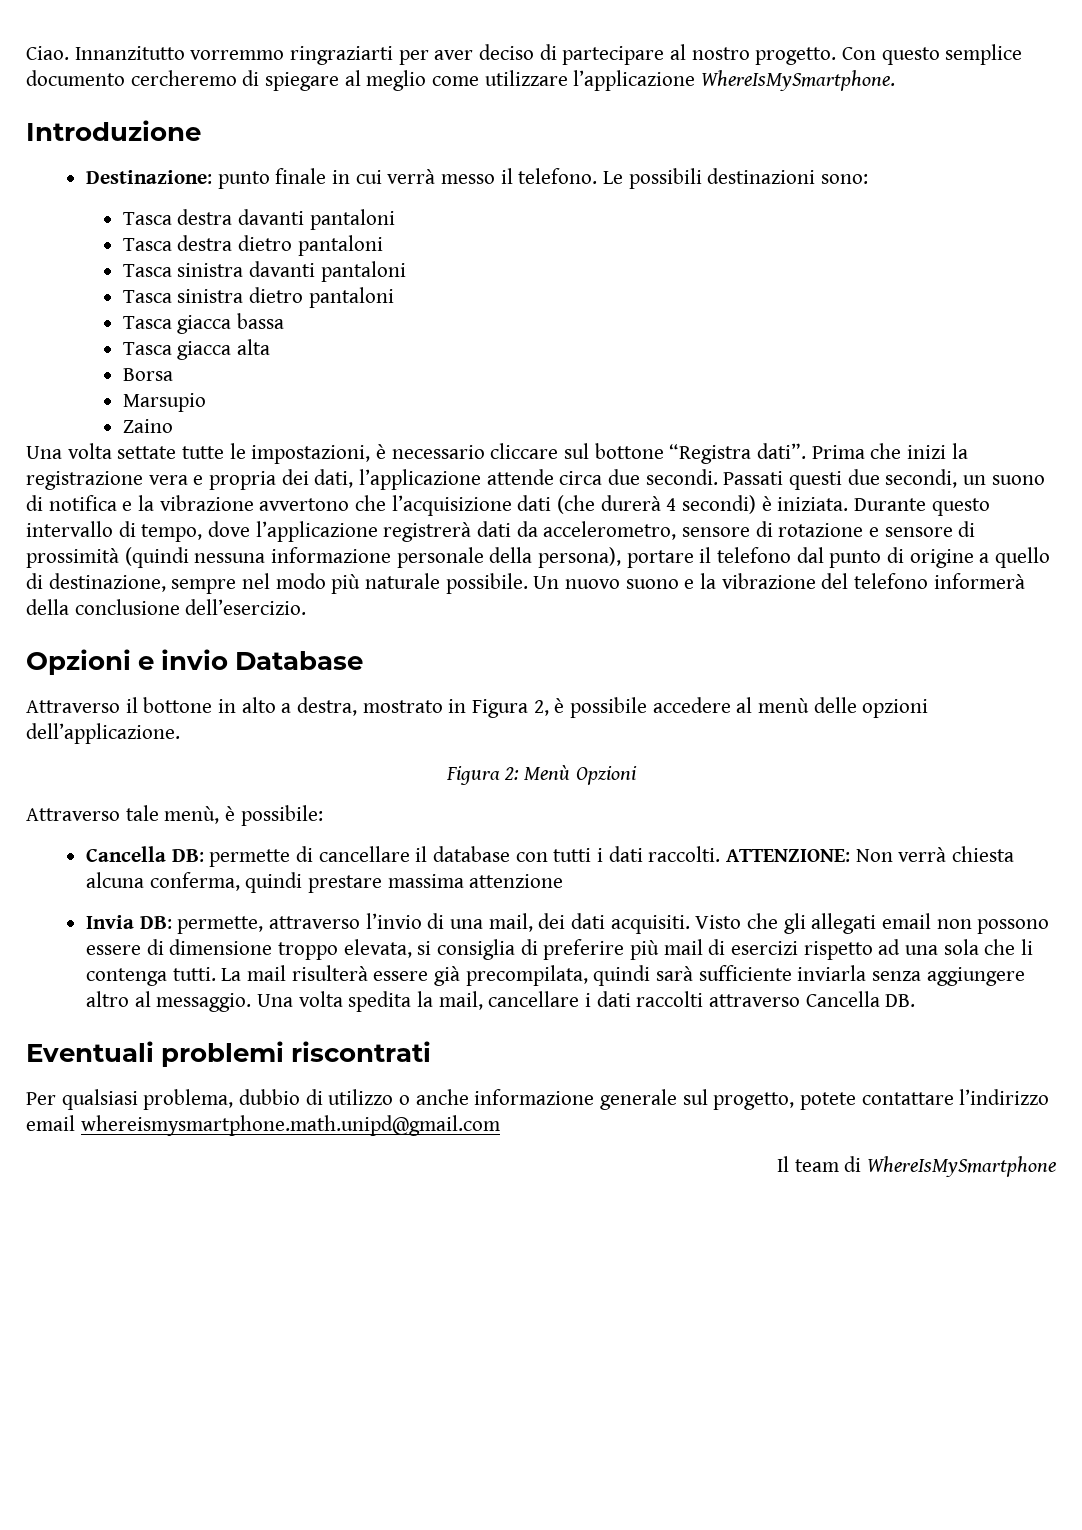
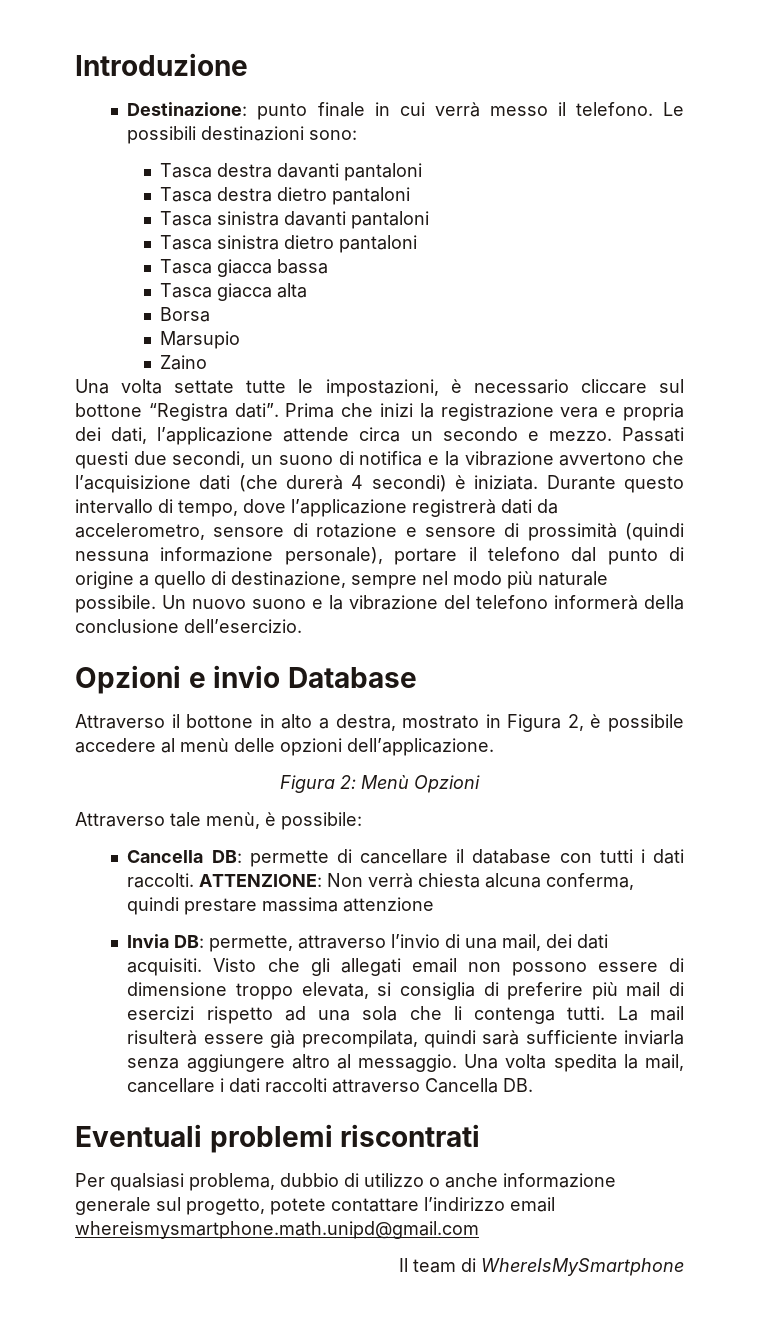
[26,44,1023,65] [26,70,896,91] Ciao. Innanzitutto vorremmo ringraziarti per aver deciso di partecipare al nostro progetto. Con questo semplice documento cercheremo di spiegare al meglio come utilizzare l’applicazione WhereIsMySmartphone. // -> (75, 64) none
[608,469,718,485] due secondi. -> [410,427,612,441] un secondo e mezzo.
[396,547,622,568] personale della persona), -> [284,547,383,565] personale),

